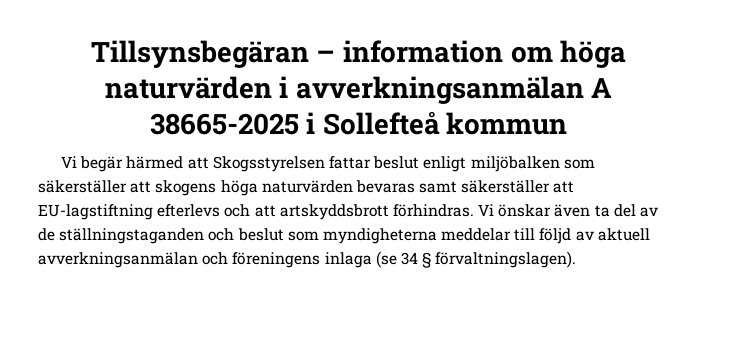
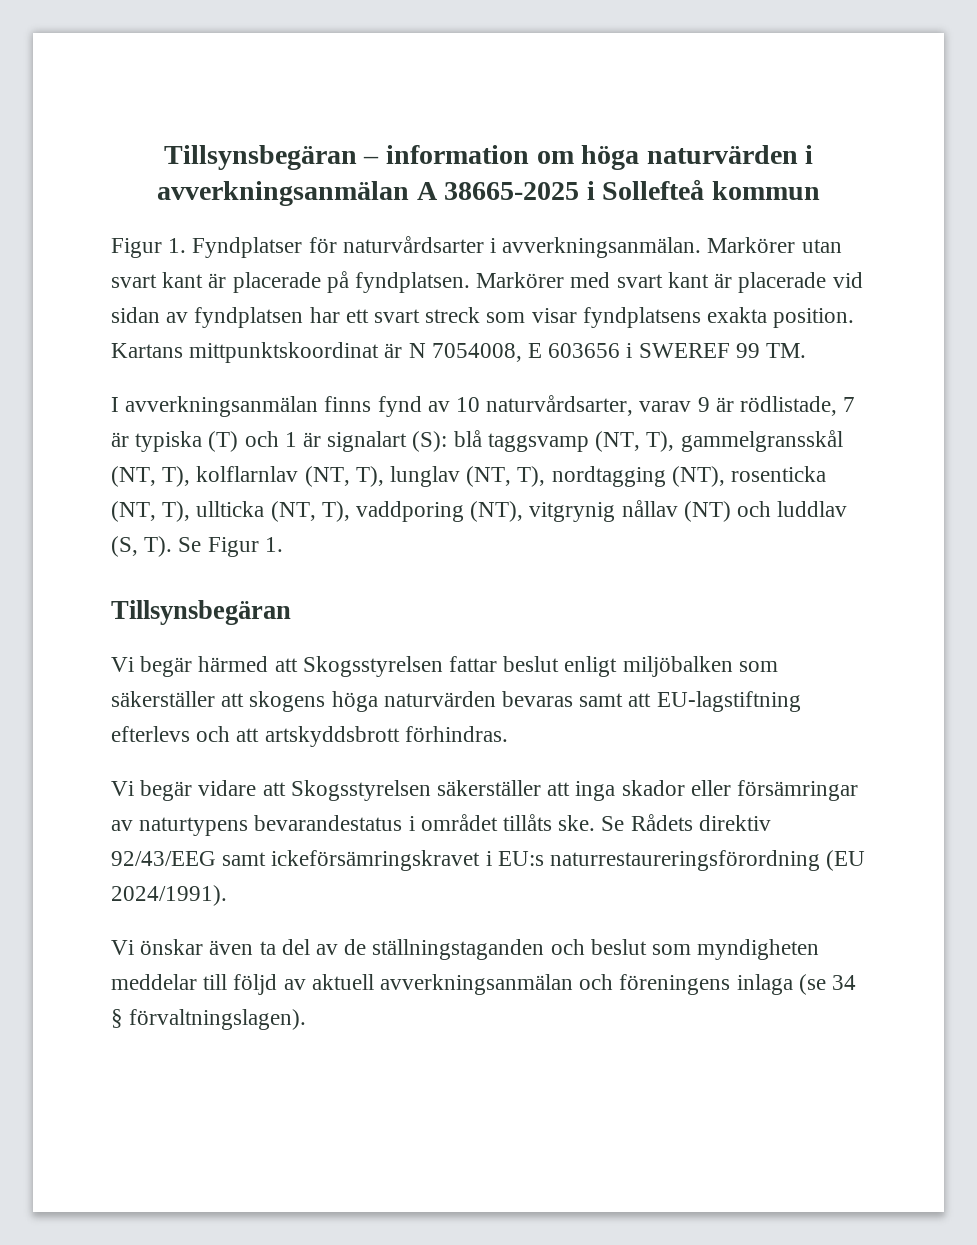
(568, 123) none -> [111,236,842,258] [111,271,863,293] [111,307,855,328] [111,342,807,363] [111,395,856,417] [111,430,843,452] [111,466,827,487] [111,500,848,522] [111,536,283,557] [111,600,291,625] // Figur 1. Fyndplatser för naturvårdsarter i avverkningsanmälan. Markörer utan svart kant är placerade på fyndplatsen. Markörer med svart kant är placerade vid sidan av fyndplatsen har ett svart streck som visar fyndplatsens exakta position. Kartans mittpunktskoordinat är N 7054008, E 603656 i SWEREF 99 TM. // I avverkningsanmälan finns fynd av 10 naturvårdsarter, varav 9 är rödlistade, 7 är typiska (T) och 1 är signalart (S): blå taggsvamp (NT, T), gammelgransskål (NT, T), kolflarnlav (NT, T), lunglav (NT, T), nordtagging (NT), rosenticka (NT, T), ullticka (NT, T), vaddporing (NT), vitgrynig nållav (NT) och luddlav (S, T). Se Figur 1. // Tillsynsbegäran
[461,180,551,193] säkerställer -> (624, 700) none
(474, 210) none -> [111,780,859,801] [111,814,771,836] [111,850,866,871] [111,885,227,906] // Vi begär vidare att Skogsstyrelsen säkerställer att inga skador eller försämringar av naturtypens bevarandestatus i området tillåts ske. Se Rådets direktiv 92/43/EEG samt ickeförsämringskravet i EU:s naturrestaureringsförordning (EU 2024/1991). //
[322,228,437,244] myndigheterna -> [697,939,820,960] myndigheten

